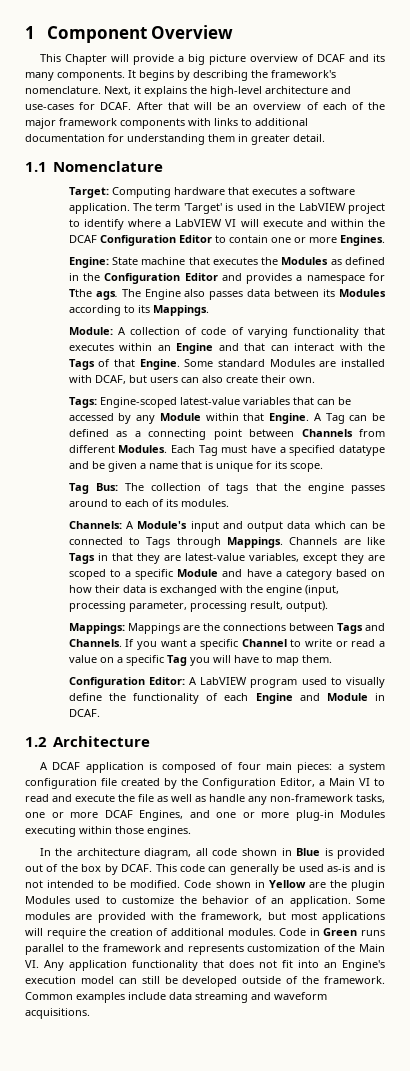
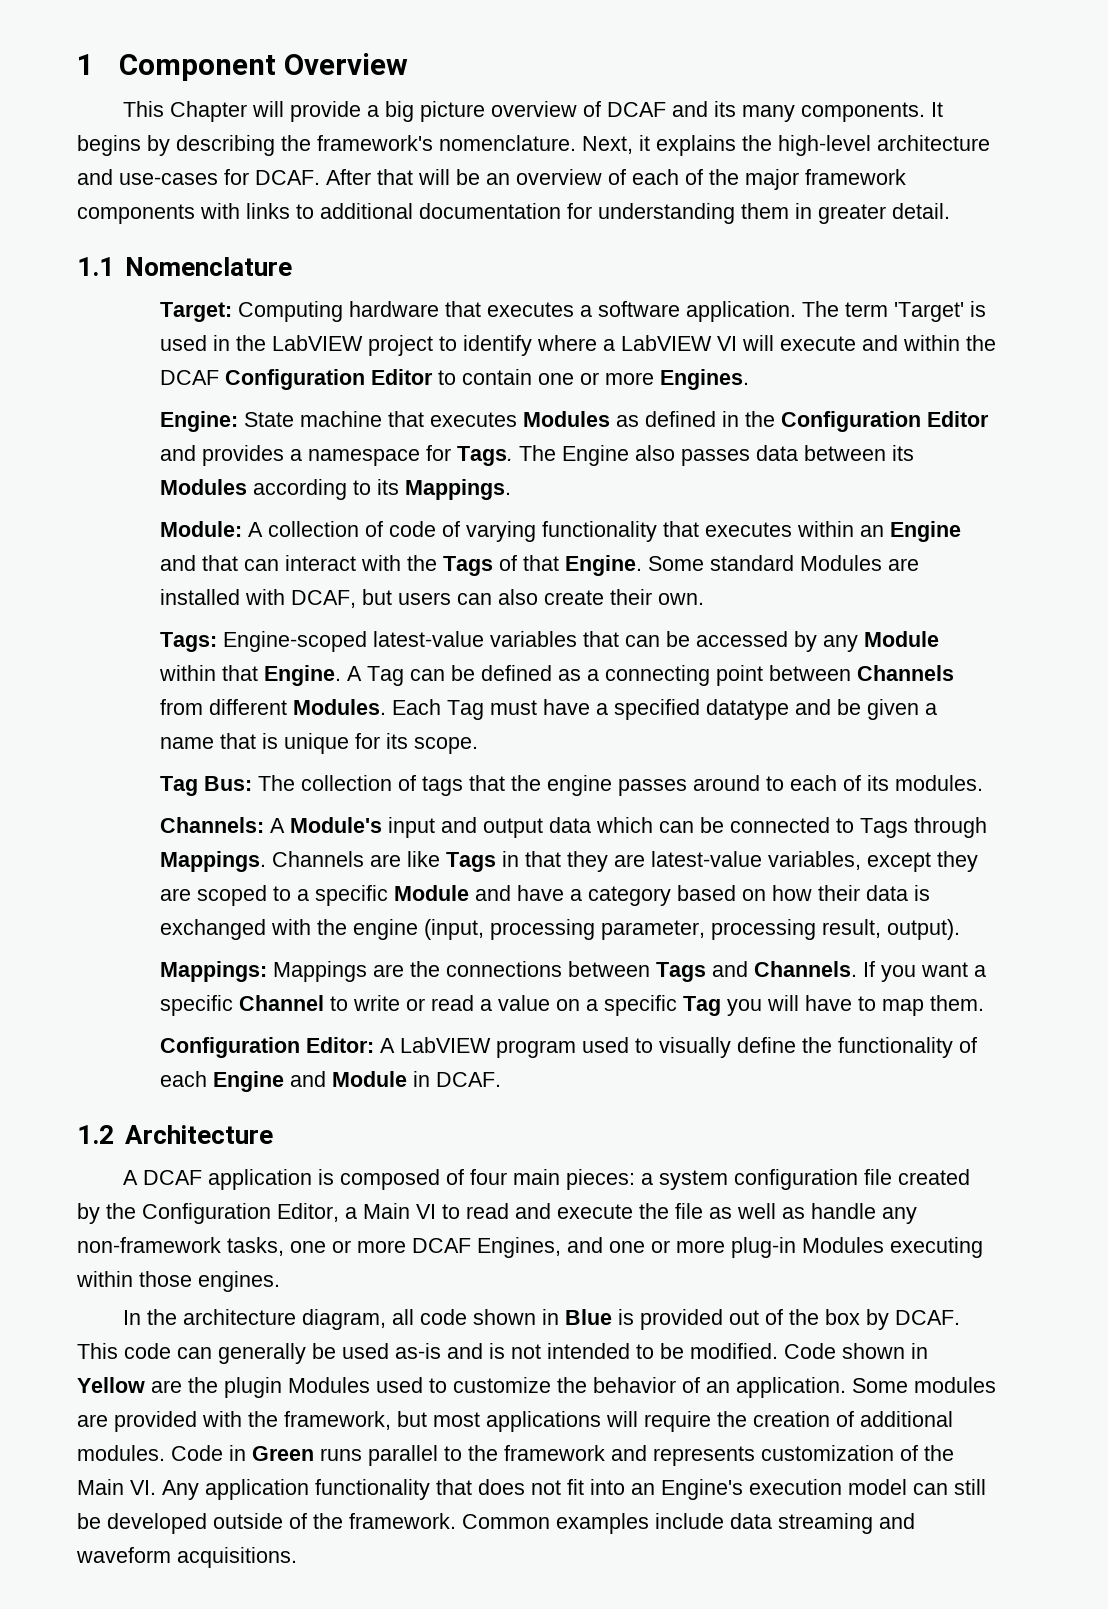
[261,257,279,265] the -> (518, 419) none
[68,289,118,300] Tthe ags. -> [457,446,514,466] Tags.

